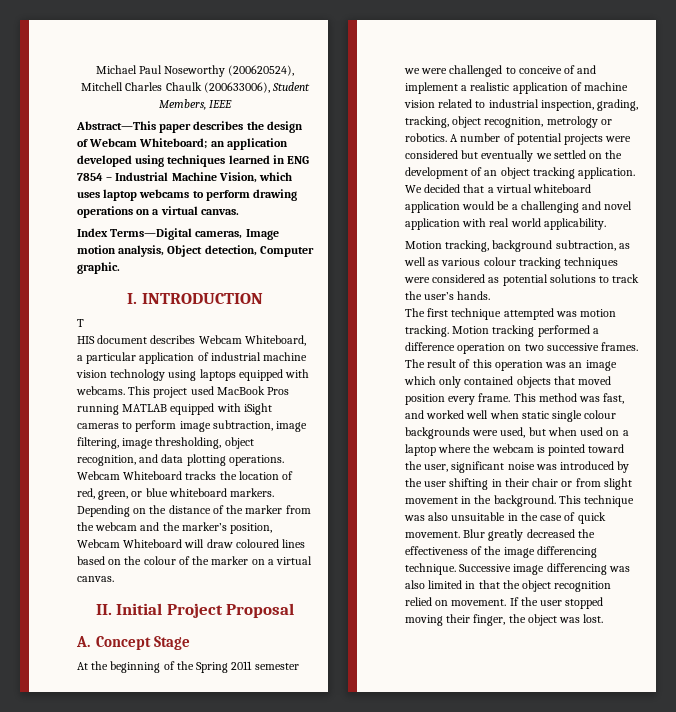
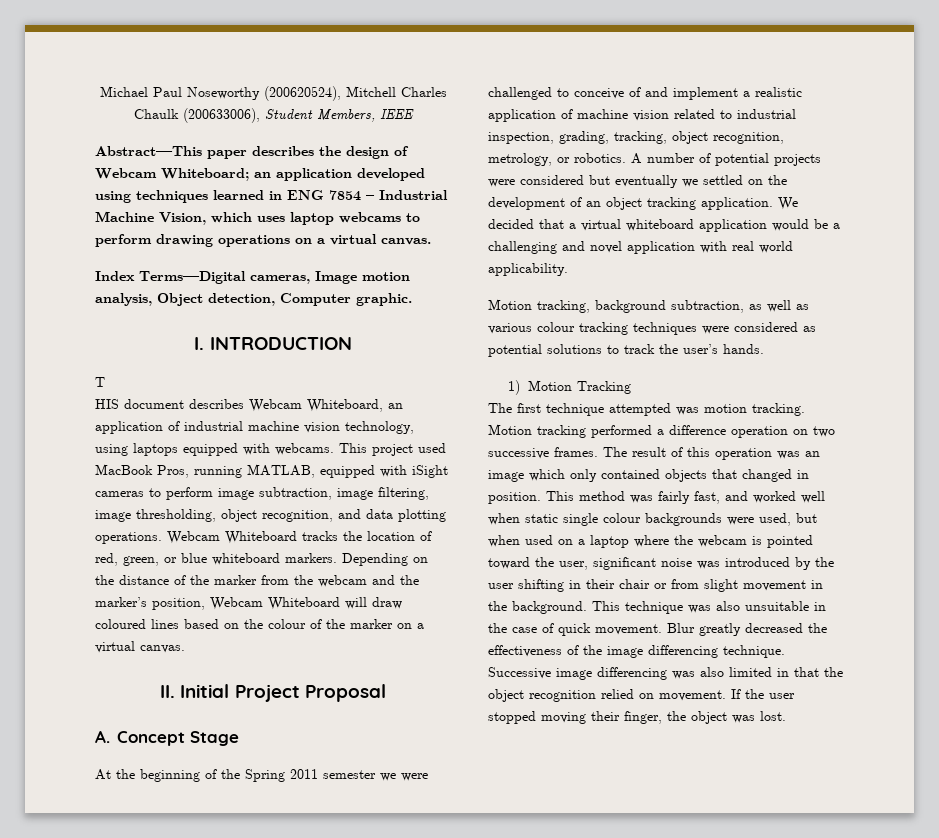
[77,352,137,364] a particular -> [388,403,403,409] an
[110,369,166,381] technology -> [345,421,414,434] technology,
[267,387,290,395] [77,404,168,415] Pros running MATLAB -> [157,464,315,478] Pros, running MATLAB,
[546,116,598,128] metrology -> [488,153,552,166] metrology,
(491, 295) none -> [507,380,631,395] // 1) Motion Tracking
[578,376,612,385] [405,393,511,405] moved position every frame. -> [742,469,809,482] [488,492,541,504] changed in position.
(601, 399) none -> [658,491,690,504] fairly

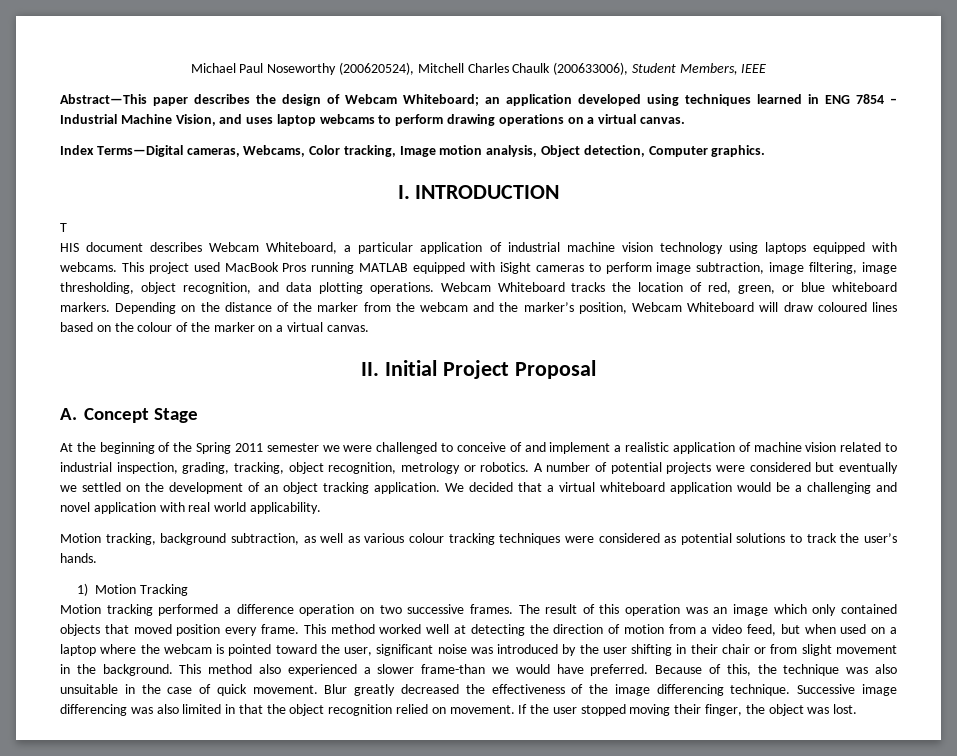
[211,212,252,223] which -> [219,114,243,124] and
(310, 279) none -> [243,145,396,157] Webcams, Color tracking,
[356,293,412,306] graphic. -> [711,145,766,157] graphics.
[388,403,403,409] an -> [344,242,414,254] a particular
[345,421,414,434] technology, -> [659,242,723,254] technology
[157,464,315,478] Pros, running MATLAB, -> [282,262,409,274] Pros running MATLAB
[488,153,552,166] metrology, -> [400,462,460,474] metrology
[488,403,805,416] The first technique attempted was motion tracking. -> (188, 590) none
[742,469,809,482] [488,491,825,504] [488,513,791,526] changed in position. This method was fairly fast, and worked well when static single colour backgrounds were used, -> [133,624,777,636] moved position every frame. This method worked well at detecting the direction of motion from a video feed,
(620, 606) none -> [208,664,777,676] method also experienced a slower frame-than we would have preferred. Because of this, the

